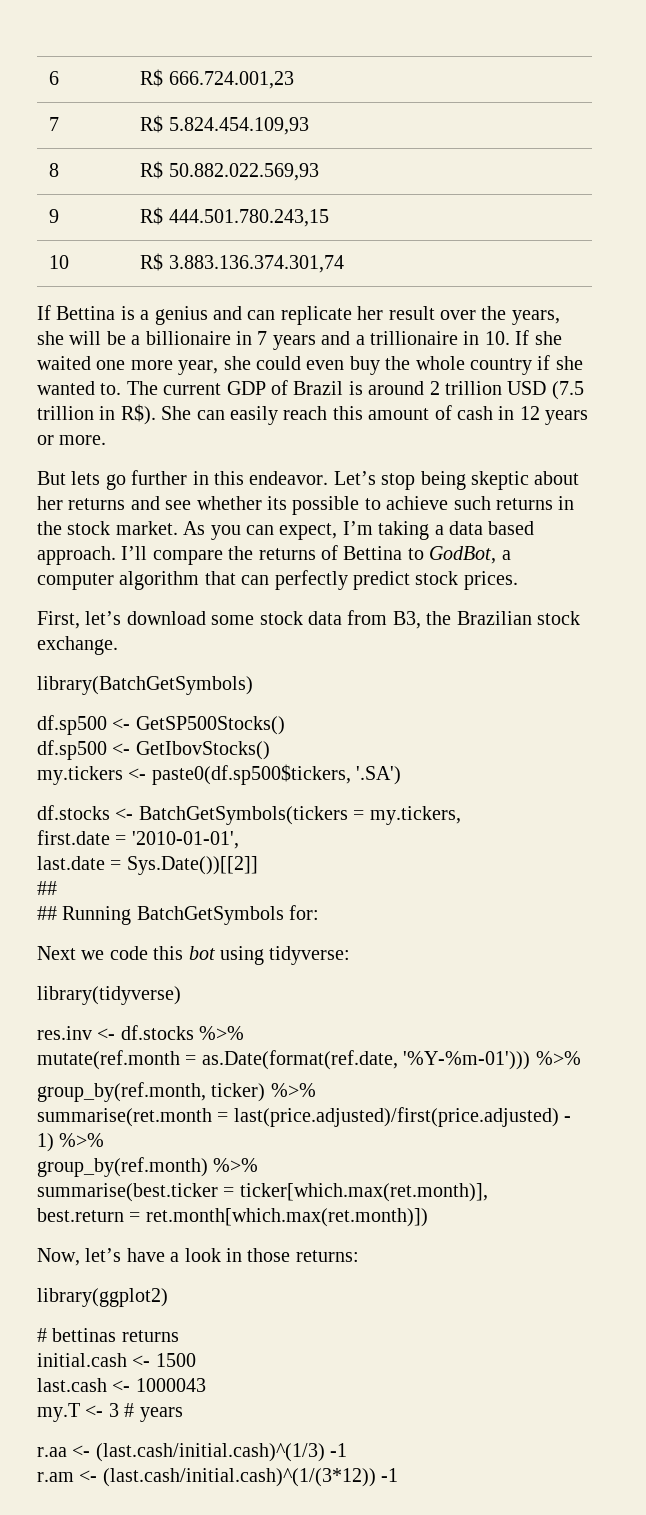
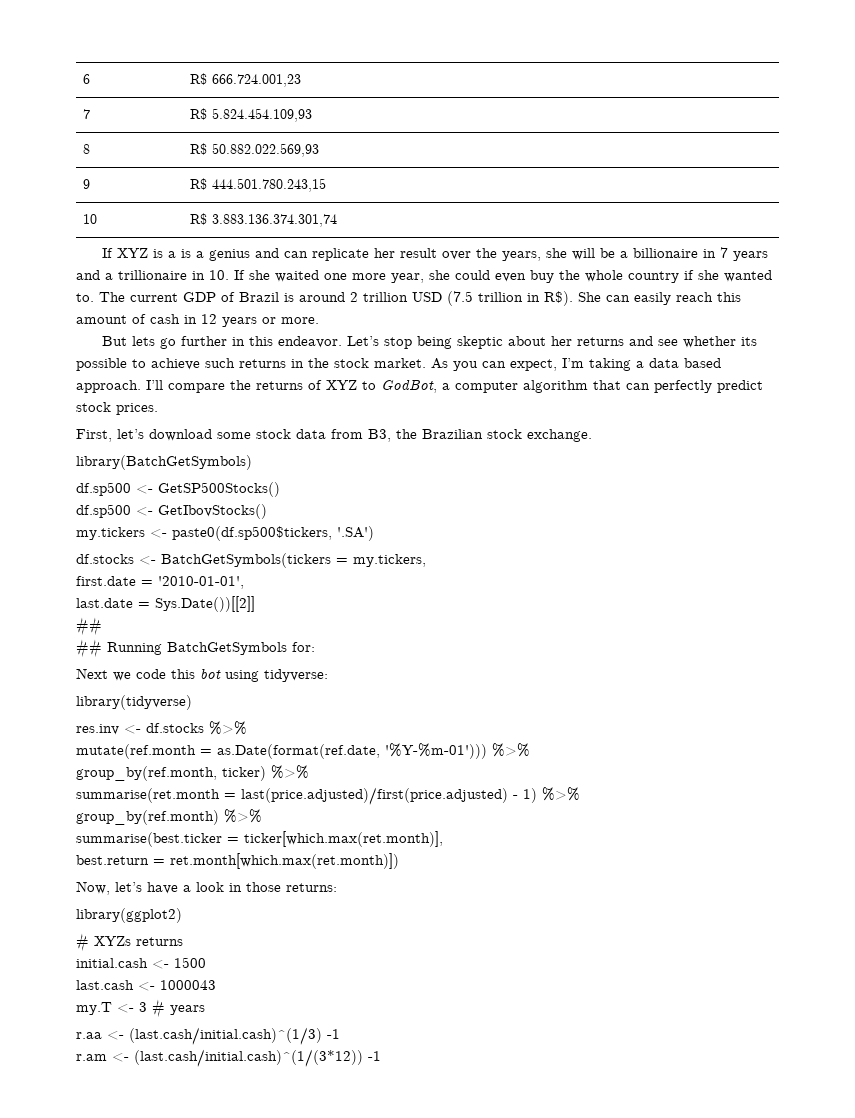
[56,306,116,320] Bettina -> [117,248,177,258] XYZ is a
[343,546,403,560] Bettina -> [326,380,357,390] XYZ
[52,1328,117,1342] bettinas -> [94,936,131,946] XYZs

